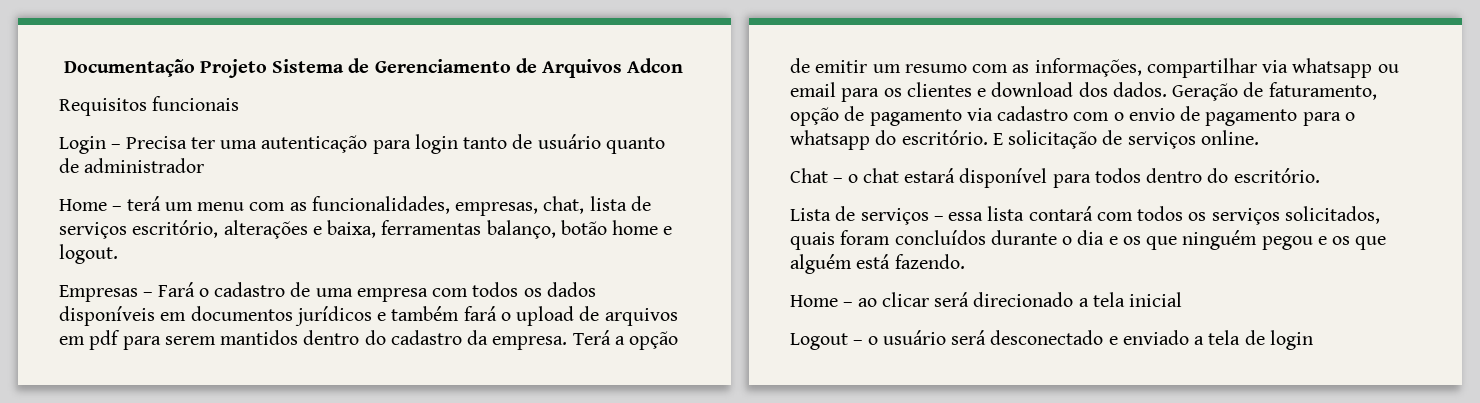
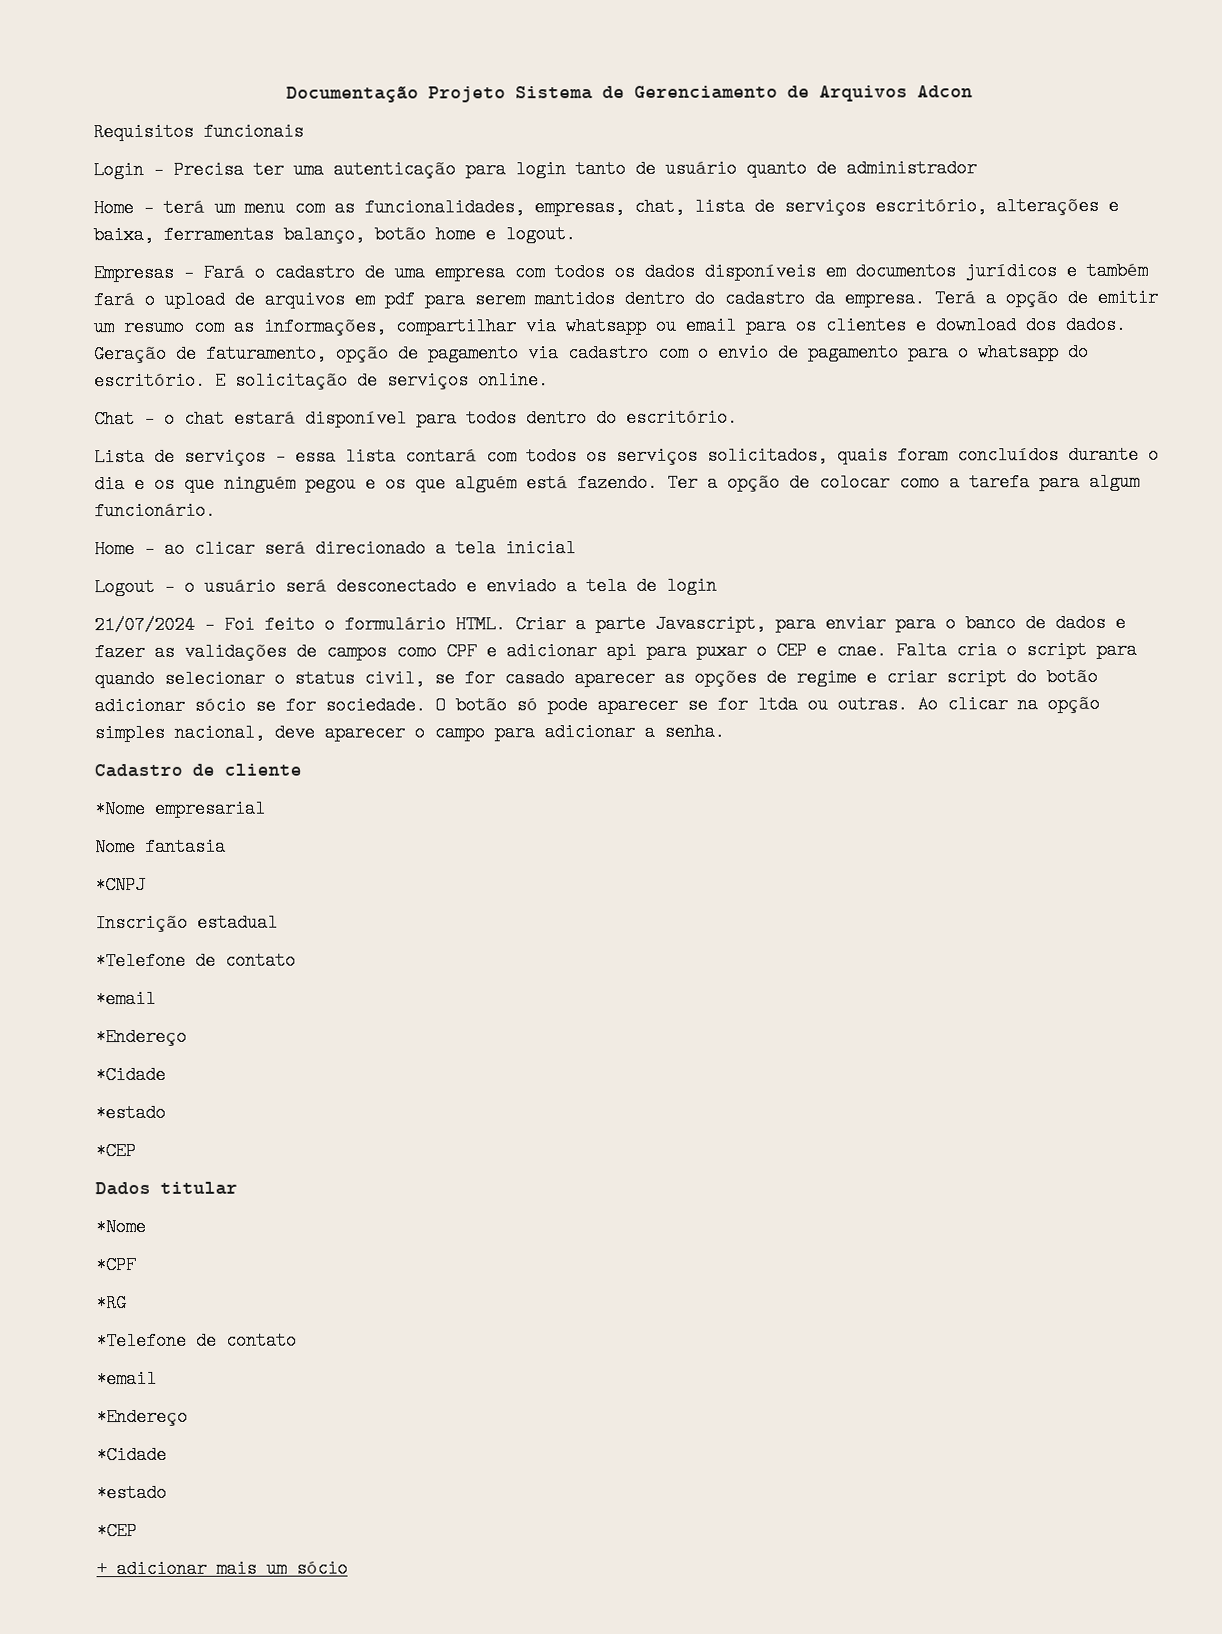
(965, 261) none -> [667,472,1140,492] [94,501,216,521] Ter a opção de colocar como a tarefa para algum funcionário.
(1313, 340) none -> [94,613,1126,635] [94,640,1137,662] [94,667,1098,689] [94,694,1100,716] [94,722,725,743] [94,763,302,778] [94,799,266,819] [95,837,226,857] [95,875,146,895] [95,913,278,933] [95,951,296,971] [95,989,156,1009] [95,1027,187,1047] [95,1065,166,1085] [95,1103,166,1123] [95,1141,136,1161] [95,1181,238,1196] [95,1217,146,1237] [95,1255,136,1275] [95,1294,127,1313] [96,1331,297,1351] [96,1369,157,1389] [96,1407,188,1427] [96,1445,167,1465] [96,1483,167,1503] [96,1521,137,1541] [96,1559,348,1579] // 21/07/2024 – Foi feito o formulário HTML. Criar a parte Javascript, para enviar para o banco de dados e fazer as validações de campos como CPF e adicionar api para puxar o CEP e cnae. Falta cria o script para quando selecionar o status civil, se for casado aparecer as opções de regime e criar script do botão adicionar sócio se for sociedade. O botão só pode aparecer se for ltda ou outras. Ao clicar na opção simples nacional, deve aparecer o campo para adicionar a senha. // Cadastro de cliente // *Nome empresarial // Nome fantasia // *CNPJ // Inscrição estadual // *Telefone de contato // *email // *Endereço // *Cidade // *estado // *CEP // Dados titular // *Nome // *CPF // *RG // *Telefone de contato // *email // *Endereço // *Cidade // *estado // *CEP // + adicionar mais um sócio

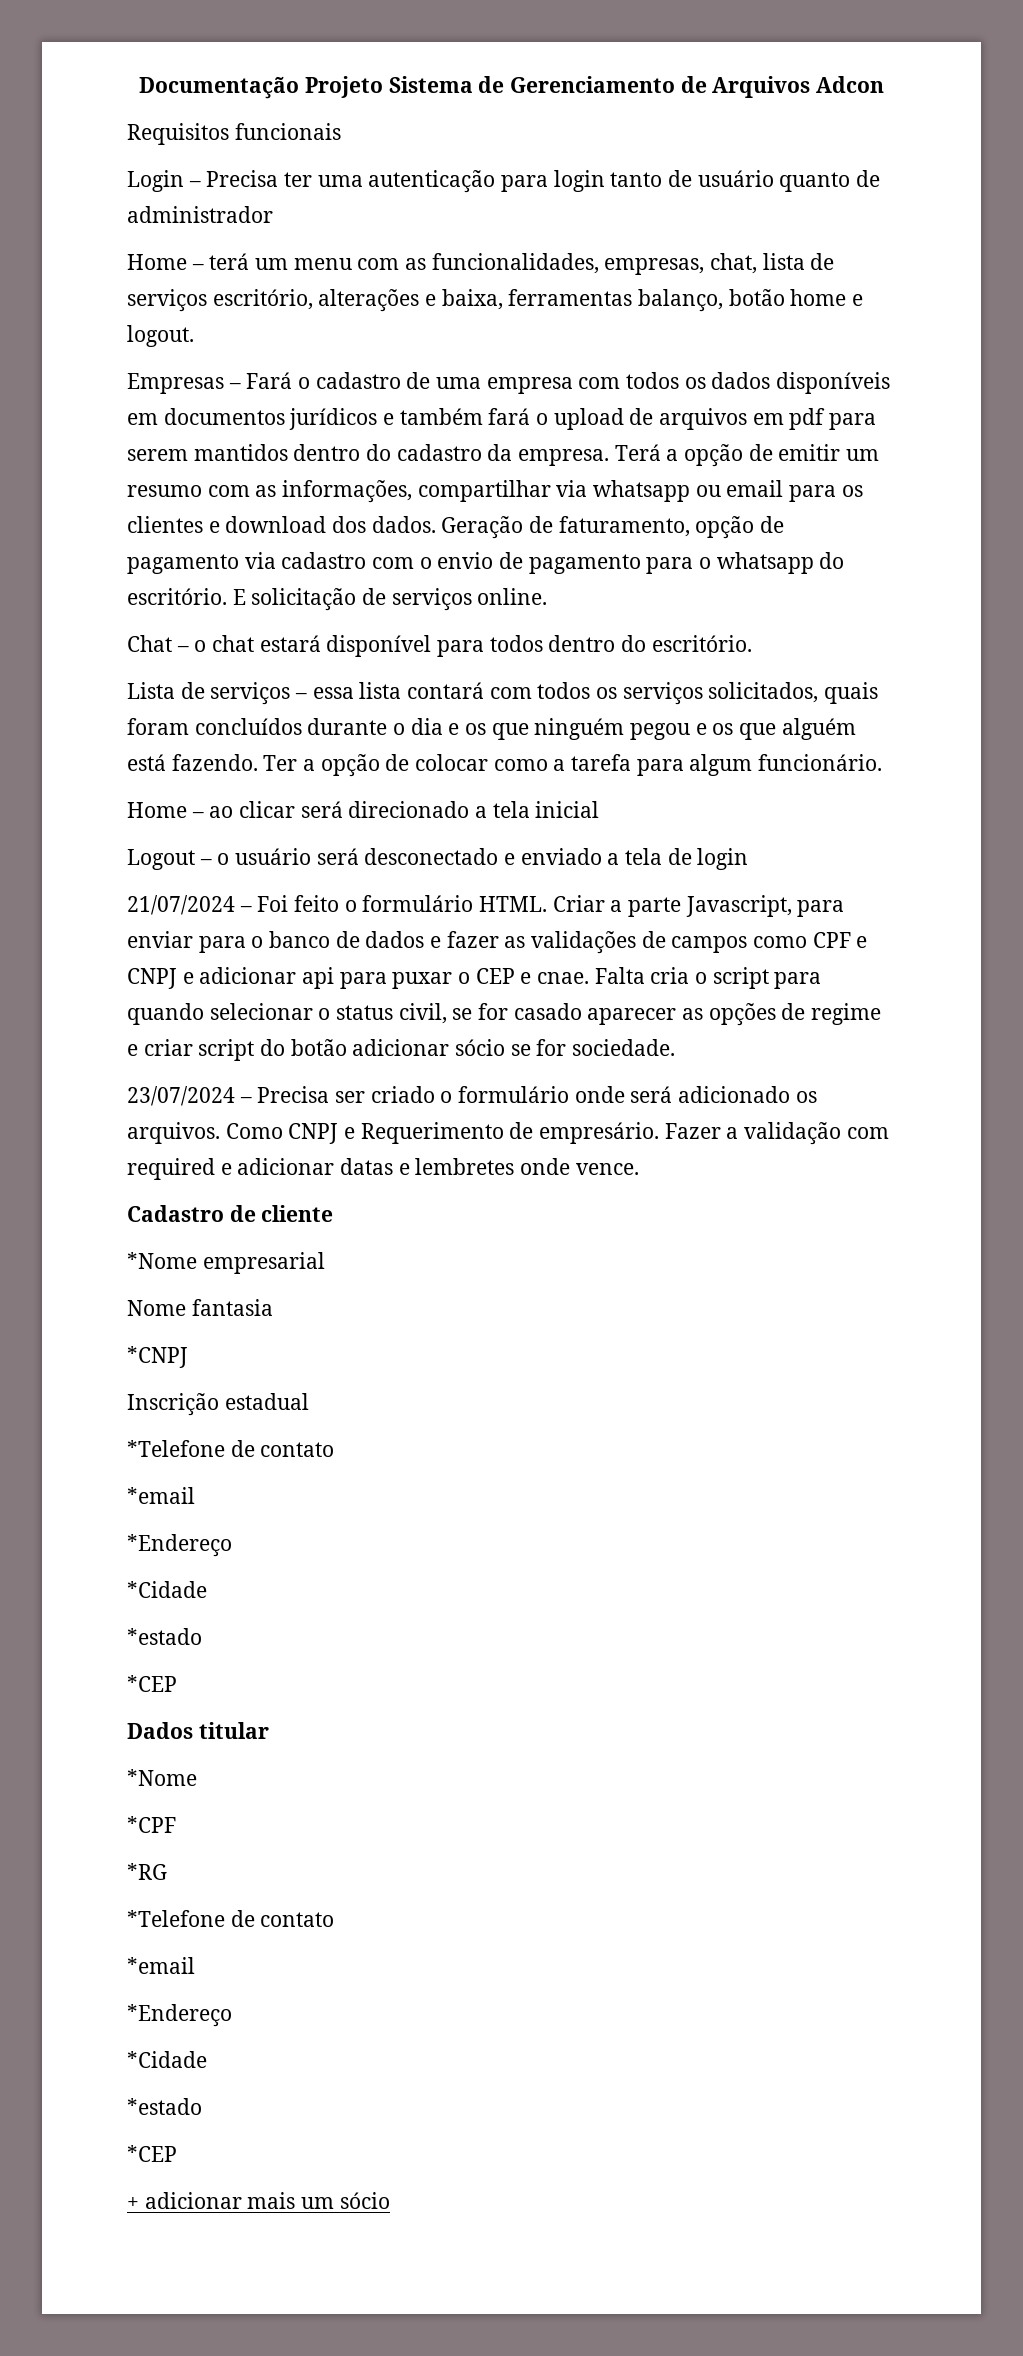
(497, 651) none -> [127,968,194,989] CNPJ e
[435,694,1100,715] [94,722,725,743] O botão só pode aparecer se for ltda ou outras. Ao clicar na opção simples nacional, deve aparecer o campo para adicionar a senha. -> [127,1086,817,1106] [127,1122,889,1145] [127,1158,639,1180] // 23/07/2024 – Precisa ser criado o formulário onde será adicionado os arquivos. Como CNPJ e Requerimento de empresário. Fazer a validação com required e adicionar datas e lembretes onde vence.

